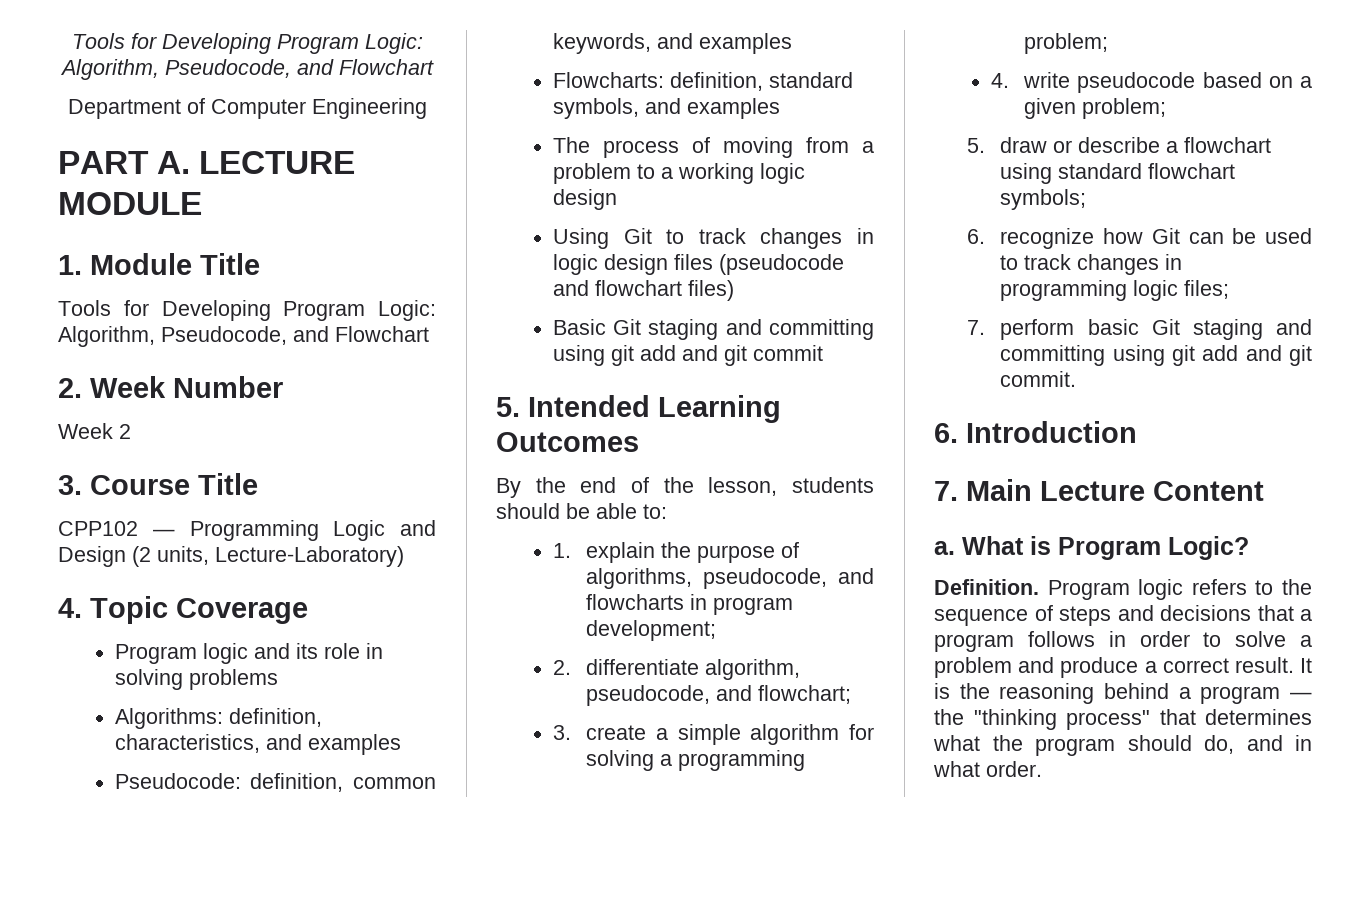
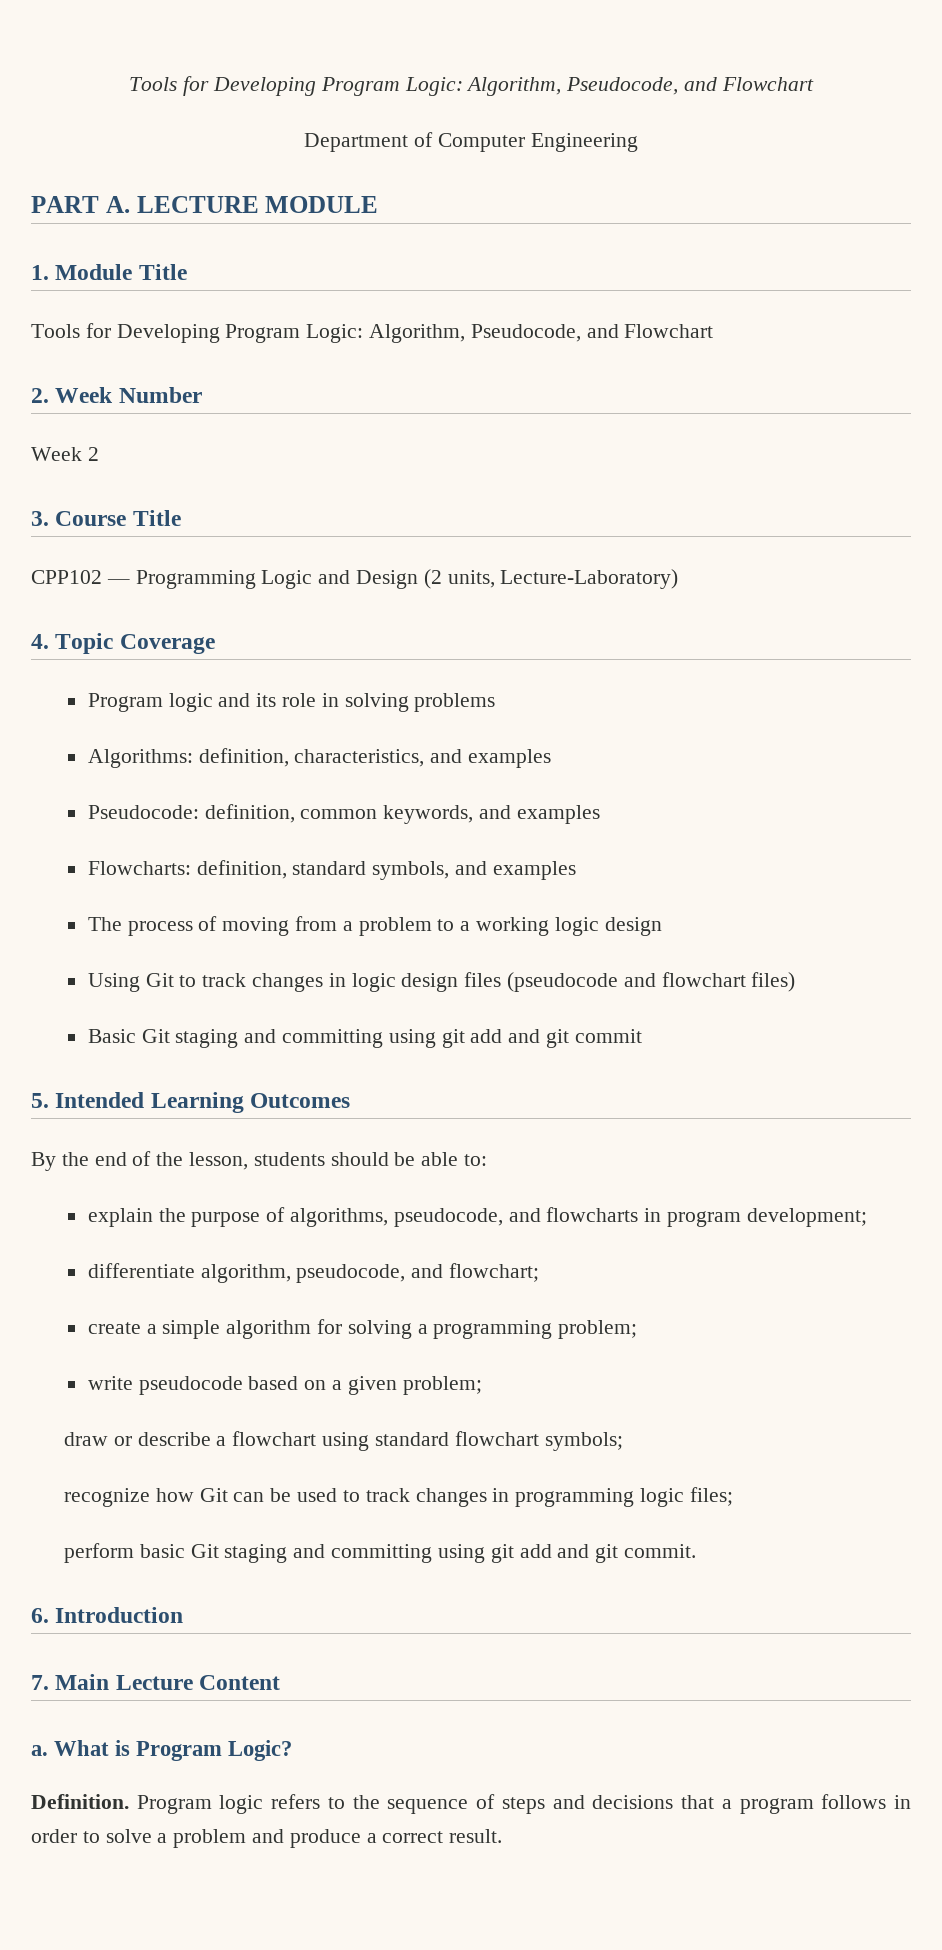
[552,543,571,558] 1. -> (488, 1160) none
[552,660,571,675] 2. -> (867, 1217) none
[552,725,571,740] 3. -> (539, 1272) none
[990,73,1009,88] 4. -> (638, 1329) none
[967,138,986,153] 5. -> (482, 1385) none
[967,229,986,244] 6. -> (623, 1441) none
[967,320,986,335] 7. -> (733, 1496) none
[1300,658,1312,673] [934,683,1312,704] [934,709,1312,730] [933,735,1312,756] [933,761,1042,777] It is the reasoning behind a program — the "thinking process" that determines what the program should do, and in what order. -> (503, 1836) none

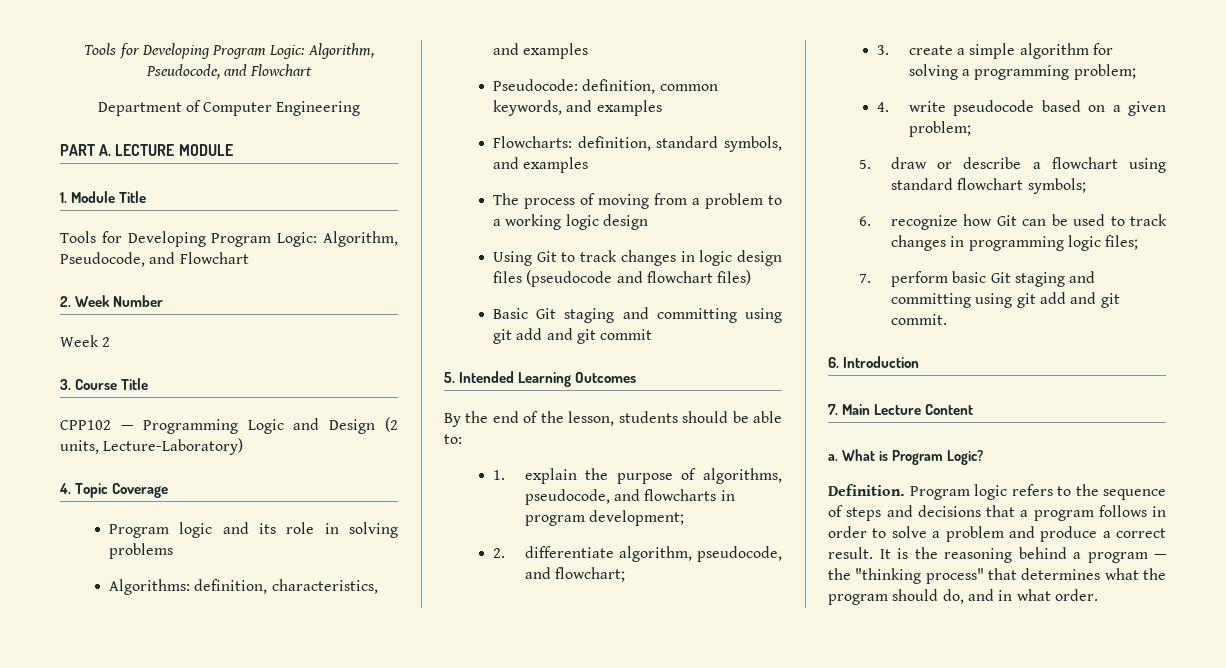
(488, 1160) none -> [493,470,506,480] 1.
(867, 1217) none -> [493,548,506,558] 2.
(539, 1272) none -> [877,45,890,55] 3.
(638, 1329) none -> [877,102,890,112] 4.
(482, 1385) none -> [859,159,872,169] 5.
(623, 1441) none -> [859,216,872,226] 6.
(733, 1496) none -> [859,274,872,283] 7.
(503, 1836) none -> [879,547,1166,563] [828,568,1166,584] [828,589,1098,605] It is the reasoning behind a program — the "thinking process" that determines what the program should do, and in what order.

